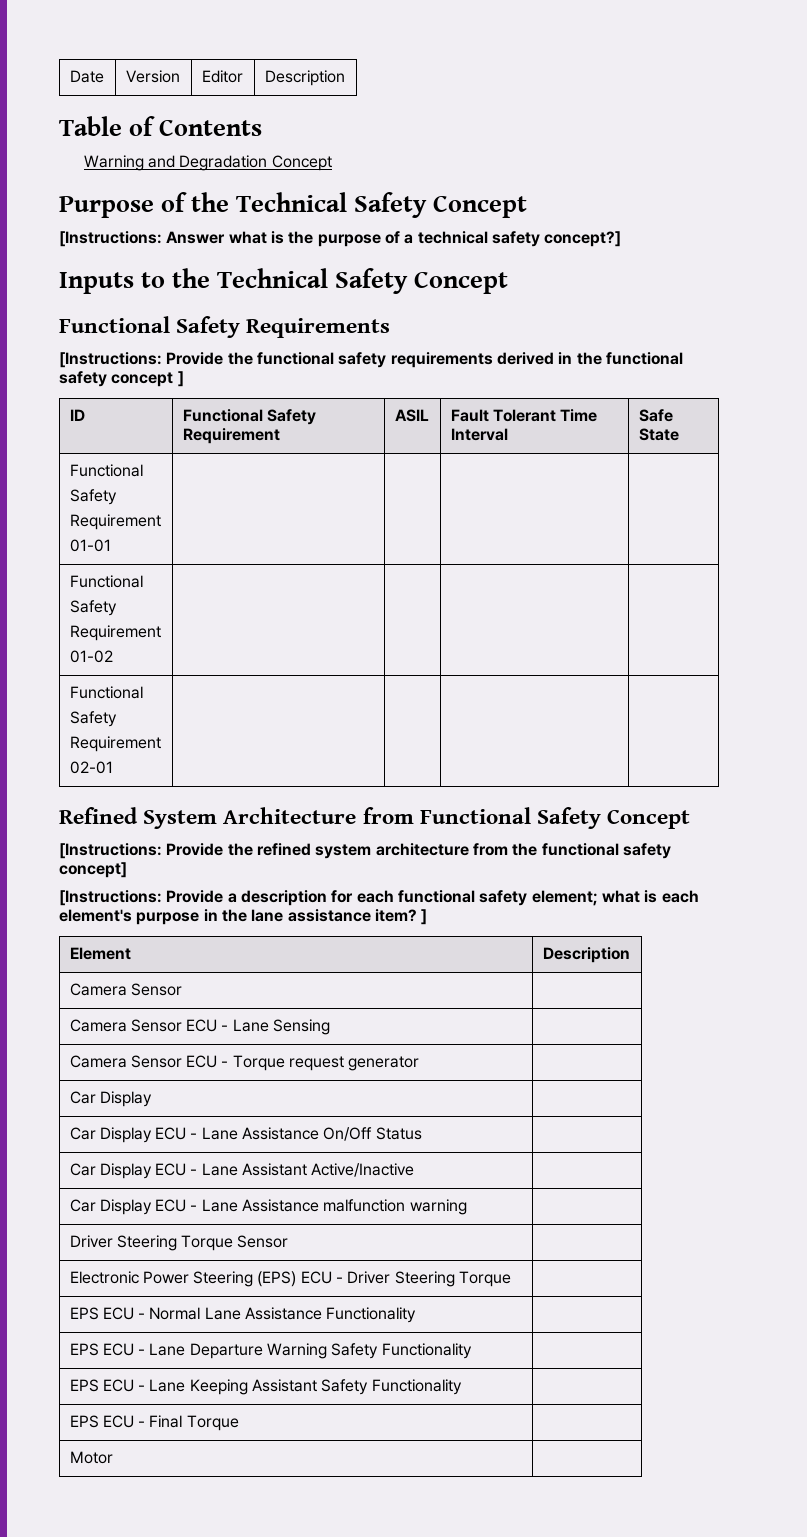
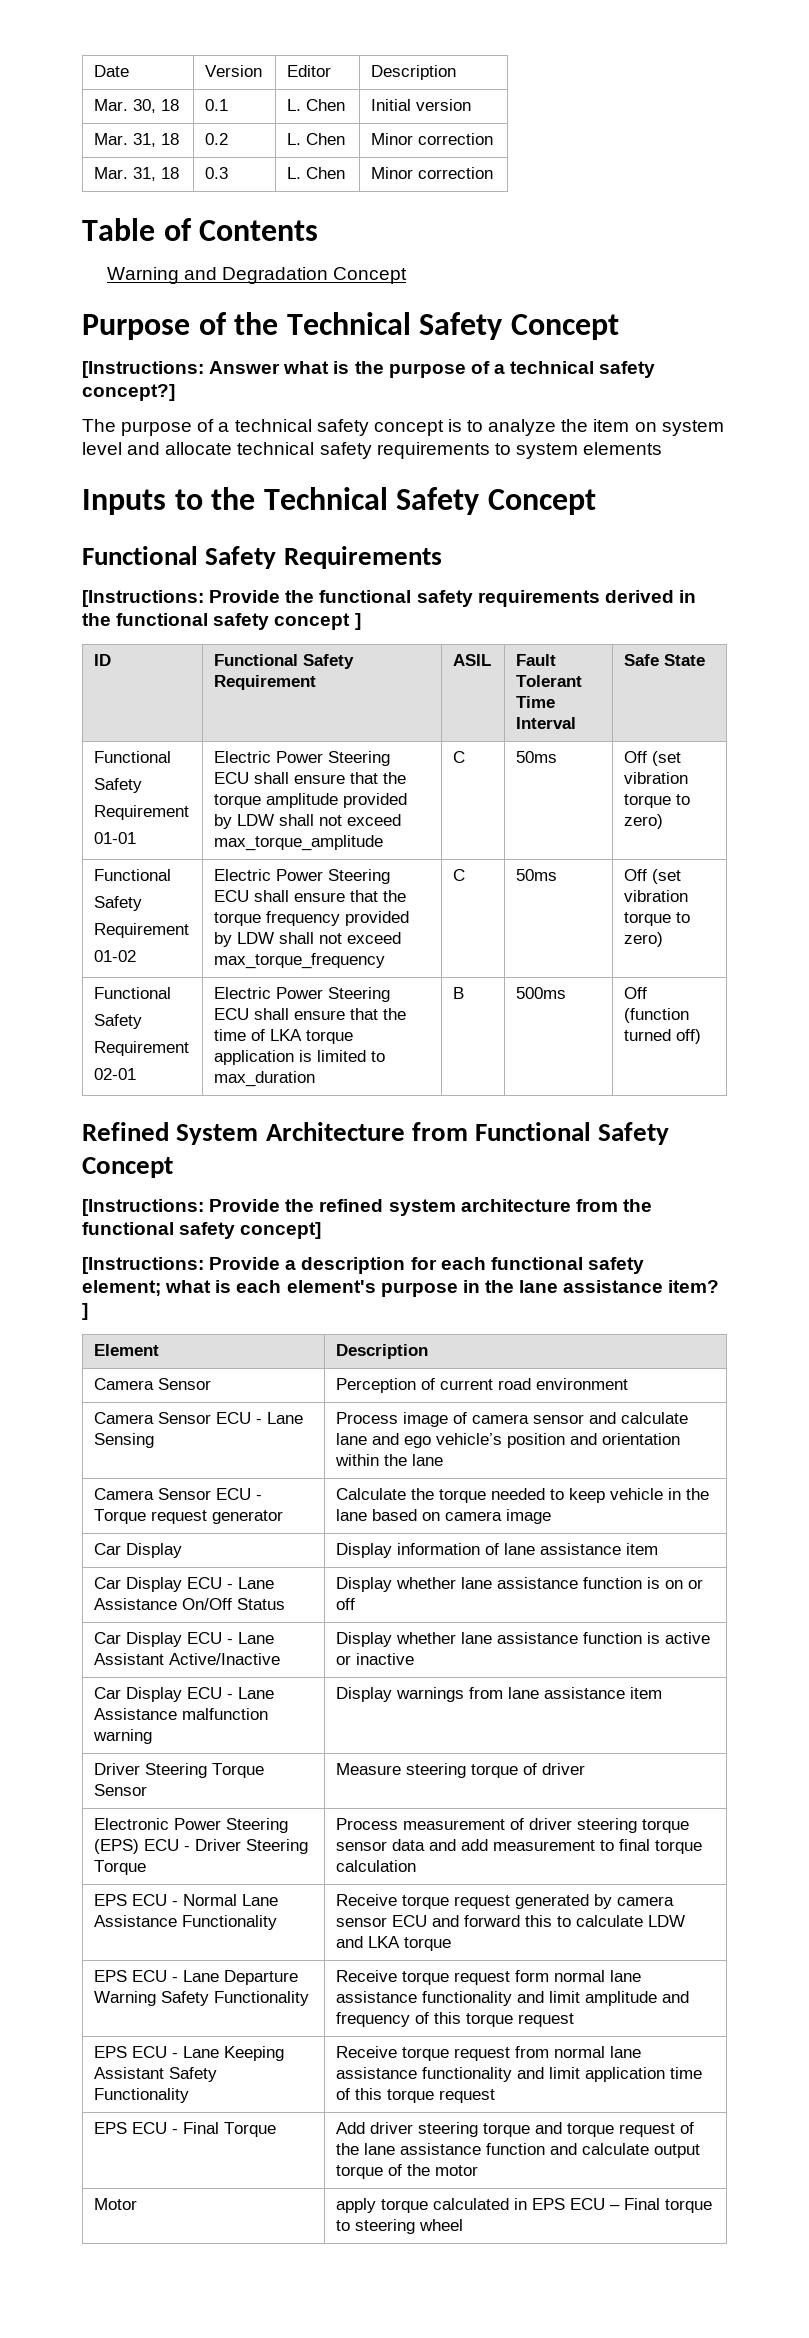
(345, 78) none -> [94,99,180,113] [205,99,229,111] [287,99,346,111] [371,99,472,111] [94,133,180,147] [205,133,229,145] [287,133,346,145] [371,133,494,145] [94,167,180,181] [205,167,229,179] [287,167,346,179] [371,167,494,179] // Mar. 30, 18 | 0.1 | L. Chen | Initial version // Mar. 31, 18 | 0.2 | L. Chen | Minor correction // Mar. 31, 18 | 0.3 | L. Chen | Minor correction
(622, 239) none -> [82,419,724,436] [82,442,663,459] // The purpose of a technical safety concept is to analyze the item on system level and allocate technical safety requirements to system elements
[69,575,143,588] [69,600,117,616] [69,625,161,641] [69,650,113,663] [69,686,143,699] [69,711,117,727] [69,736,161,752] [69,761,113,774] | | | // Functional // Safety // Requirement // 01-02 | | | | // Functional // Safety // Requirement // 02-01 | | | | -> [214,751,391,766] [214,772,407,784] [214,793,408,808] [214,814,402,829] [214,835,384,851] [453,751,466,763] [516,751,558,763] [624,751,682,766] [624,772,689,784] [624,794,691,808] [624,814,664,829] [94,869,172,881] [94,896,143,911] [94,923,190,938] [94,950,137,962] [214,869,391,884] [214,890,407,902] [214,911,410,926] [214,932,402,947] [214,953,386,969] [453,869,466,881] [516,869,558,881] [624,869,682,884] [624,890,689,902] [624,912,691,926] [624,932,664,947] [94,987,172,999] [94,1014,143,1029] [94,1041,190,1056] [94,1068,137,1080] [214,987,391,1002] [214,1008,407,1020] [214,1029,354,1044] [214,1050,386,1065] [214,1071,316,1087] [453,987,465,999] [516,987,567,999] [624,987,648,999] [624,1008,690,1023] [624,1029,702,1044] Electric Power Steering ECU shall ensure that the torque amplitude provided by LDW shall not exceed max_torque_amplitude | C | 50ms | Off (set vibration torque to zero) // Functional // Safety // Requirement // 01-02 | Electric Power Steering ECU shall ensure that the torque frequency provided by LDW shall not exceed max_torque_frequency | C | 50ms | Off (set vibration torque to zero) // Functional // Safety // Requirement // 02-01 | Electric Power Steering ECU shall ensure that the time of LKA torque application is limited to max_duration | B | 500ms | Off (function turned off)
(182, 989) none -> [336,1378,629,1393] Perception of current road environment
(331, 1027) none -> [336,1412,689,1427] [336,1433,681,1448] [335,1454,444,1466] Process image of camera sensor and calculate lane and ego vehicle’s position and orientation within the lane
[69,1091,152,1107] // Car Display | -> [336,1488,710,1503] [336,1509,552,1524] [94,1543,183,1558] [336,1543,659,1558] Calculate the torque needed to keep vehicle in the lane based on camera image // Car Display | Display information of lane assistance item
(422, 1133) none -> [336,1577,704,1592] [336,1598,356,1610] Display whether lane assistance function is on or off
(415, 1170) none -> [336,1632,711,1647] [336,1653,415,1665] Display whether lane assistance function is active or inactive
(467, 1207) none -> [336,1687,663,1702] Display warnings from lane assistance item
(289, 1241) none -> [336,1763,586,1778] Measure steering torque of driver
(512, 1279) none -> [336,1818,690,1833] [336,1839,703,1854] [336,1860,417,1872] Process measurement of driver steering torque sensor data and add measurement to final torque calculation
(417, 1315) none -> [336,1894,675,1909] [336,1915,686,1927] [336,1936,452,1951] Receive torque request generated by camera sensor ECU and forward this to calculate LDW and LKA torque
(472, 1351) none -> [336,1970,642,1985] [336,1991,690,2006] [336,2012,575,2027] Receive torque request form normal lane assistance functionality and limit amplitude and frequency of this torque request
(462, 1387) none -> [336,2046,642,2061] [336,2067,703,2082] [336,2088,496,2103] Receive torque request from normal lane assistance functionality and limit application time of this torque request
[69,1451,113,1464] // Motor | -> [336,2122,695,2137] [336,2143,701,2158] [336,2164,479,2179] [94,2198,138,2210] [336,2198,713,2213] [336,2219,464,2234] Add driver steering torque and torque request of the lane assistance function and calculate output torque of the motor // Motor | apply torque calculated in EPS ECU – Final torque to steering wheel

